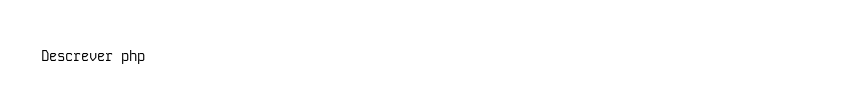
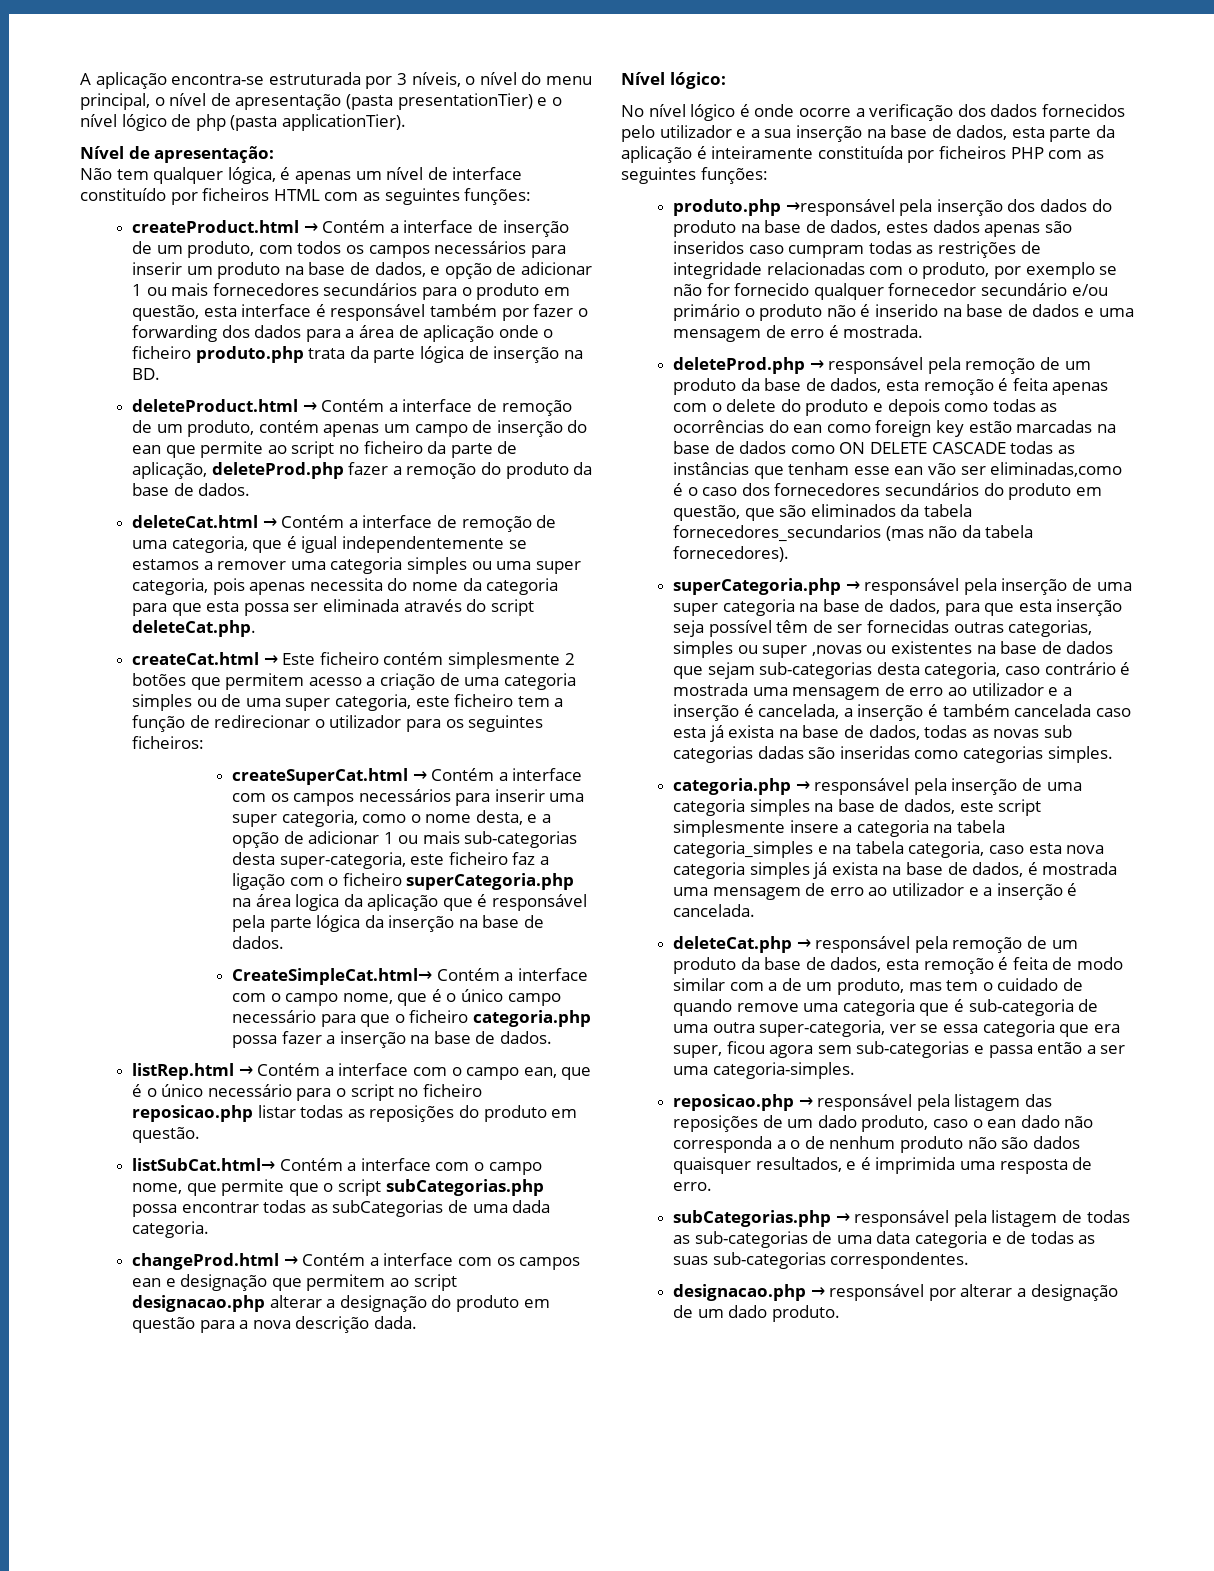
[41,50,145,64] Descrever php -> [80,72,592,89] [80,93,562,110] [80,114,406,131] [80,146,275,163] [80,167,523,184] [80,188,532,205] [132,220,569,237] [132,241,566,258] [132,262,592,279] [132,283,570,300] [132,304,588,321] [132,325,554,342] [132,346,583,363] [132,368,161,380] [132,399,572,416] [132,420,588,437] [132,441,518,458] [132,462,593,479] [132,483,251,496] [132,515,557,532] [132,536,527,553] [132,557,581,574] [132,578,559,595] [132,599,534,616] [132,620,257,637] [132,652,575,669] [132,673,576,690] [132,694,564,711] [132,715,544,732] [132,736,205,749] [231,768,583,785] [231,789,585,806] [231,810,552,827] [231,831,578,848] [231,852,549,869] [231,873,575,890] [231,894,588,911] [231,915,545,932] [231,936,284,949] [231,968,588,985] [231,989,561,1006] [231,1010,591,1027] [231,1031,553,1048] [132,1063,592,1080] [132,1084,482,1101] [132,1105,578,1122] [132,1127,201,1143] [132,1158,542,1175] [132,1179,544,1196] [132,1200,551,1217] [132,1221,210,1238] [132,1253,581,1270] [132,1274,457,1291] [132,1295,550,1312] [132,1316,417,1333] [621,72,726,89] [621,104,1125,121] [621,125,1116,142] [621,146,1104,163] [621,167,768,184] [673,199,1112,216] [673,220,1072,237] [673,241,1041,258] [673,262,1118,279] [673,283,1108,300] [673,304,1134,321] [673,325,924,342] [673,357,1091,374] [673,378,1109,395] [673,399,1058,416] [673,420,1116,437] [673,441,1075,454] [673,462,1123,479] [673,483,1102,500] [673,504,972,521] [673,525,1034,542] [673,546,790,562] [673,578,1132,595] [673,599,1123,616] [673,620,1093,637] [673,641,1114,658] [673,662,1131,679] [673,683,1072,700] [673,704,1131,721] [673,725,1072,742] [673,746,1113,763] [673,778,1082,795] [673,799,1042,816] [673,820,1005,837] [673,841,1105,858] [673,862,1118,879] [673,883,1078,900] [673,904,756,917] [673,936,1078,953] [673,957,1123,974] [673,978,1083,995] [673,999,1099,1016] [673,1020,1120,1037] [673,1041,1126,1058] [673,1062,855,1079] [673,1094,1052,1111] [673,1115,1094,1132] [673,1136,1080,1153] [673,1157,1093,1174] [673,1182,713,1191] [673,1210,1130,1227] [673,1231,1096,1248] [673,1252,970,1269] [673,1284,1118,1301] [673,1305,840,1322] A aplicação encontra-se estruturada por 3 níveis, o nível do menu principal, o nível de apresentação (pasta presentationTier) e o nível lógico de php (pasta applicationTier). // Nível de apresentação: // Não tem qualquer lógica, é apenas um nível de interface constituído por ficheiros HTML com as seguintes funções: // createProduct.html → Contém a interface de inserção de um produto, com todos os campos necessários para inserir um produto na base de dados, e opção de adicionar 1 ou mais fornecedores secundários para o produto em questão, esta interface é responsável também por fazer o forwarding dos dados para a área de aplicação onde o ficheiro produto.php trata da parte lógica de inserção na BD. // deleteProduct.html → Contém a interface de remoção de um produto, contém apenas um campo de inserção do ean que permite ao script no ficheiro da parte de aplicação, deleteProd.php fazer a remoção do produto da base de dados. // deleteCat.html → Contém a interface de remoção de uma categoria, que é igual independentemente se estamos a remover uma categoria simples ou uma super categoria, pois apenas necessita do nome da categoria para que esta possa ser eliminada através do script deleteCat.php. // createCat.html → Este ficheiro contém simplesmente 2 botões que permitem acesso a criação de uma categoria simples ou de uma super categoria, este ficheiro tem a função de redirecionar o utilizador para os seguintes ficheiros: // createSuperCat.html → Contém a interface com os campos necessários para inserir uma super categoria, como o nome desta, e a opção de adicionar 1 ou mais sub-categorias desta super-categoria, este ficheiro faz a ligação com o ficheiro superCategoria.php na área logica da aplicação que é responsável pela parte lógica da inserção na base de dados. // CreateSimpleCat.html→ Contém a interface com o campo nome, que é o único campo necessário para que o ficheiro categoria.php possa fazer a inserção na base de dados. // listRep.html → Contém a interface com o campo ean, que é o único necessário para o script no ficheiro reposicao.php listar todas as reposições do produto em questão. // listSubCat.html→ Contém a interface com o campo nome, que permite que o script subCategorias.php possa encontrar todas as subCategorias de uma dada categoria. // changeProd.html → Contém a interface com os campos ean e designação que permitem ao script designacao.php alterar a designação do produto em questão para a nova descrição dada. // Nível lógico: // No nível lógico é onde ocorre a verificação dos dados fornecidos pelo utilizador e a sua inserção na base de dados, esta parte da aplicação é inteiramente constituída por ficheiros PHP com as seguintes funções: // produto.php →responsável pela inserção dos dados do produto na base de dados, estes dados apenas são inseridos caso cumpram todas as restrições de integridade relacionadas com o produto, por exemplo se não for fornecido qualquer fornecedor secundário e/ou primário o produto não é inserido na base de dados e uma mensagem de erro é mostrada. // deleteProd.php → responsável pela remoção de um produto da base de dados, esta remoção é feita apenas com o delete do produto e depois como todas as ocorrências do ean como foreign key estão marcadas na base de dados como ON DELETE CASCADE todas as instâncias que tenham esse ean vão ser eliminadas,como é o caso dos fornecedores secundários do produto em questão, que são eliminados da tabela fornecedores_secundarios (mas não da tabela fornecedores). // superCategoria.php → responsável pela inserção de uma super categoria na base de dados, para que esta inserção seja possível têm de ser fornecidas outras categorias, simples ou super ,novas ou existentes na base de dados que sejam sub-categorias desta categoria, caso contrário é mostrada uma mensagem de erro ao utilizador e a inserção é cancelada, a inserção é também cancelada caso esta já exista na base de dados, todas as novas sub categorias dadas são inseridas como categorias simples. // categoria.php → responsável pela inserção de uma categoria simples na base de dados, este script simplesmente insere a categoria na tabela categoria_simples e na tabela categoria, caso esta nova categoria simples já exista na base de dados, é mostrada uma mensagem de erro ao utilizador e a inserção é cancelada. // deleteCat.php → responsável pela remoção de um produto da base de dados, esta remoção é feita de modo similar com a de um produto, mas tem o cuidado de quando remove uma categoria que é sub-categoria de uma outra super-categoria, ver se essa categoria que era super, ficou agora sem sub-categorias e passa então a ser uma categoria-simples. // reposicao.php → responsável pela listagem das reposições de um dado produto, caso o ean dado não corresponda a o de nenhum produto não são dados quaisquer resultados, e é imprimida uma resposta de erro. // subCategorias.php → responsável pela listagem de todas as sub-categorias de uma data categoria e de todas as suas sub-categorias correspondentes. // designacao.php → responsável por alterar a designação de um dado produto.

